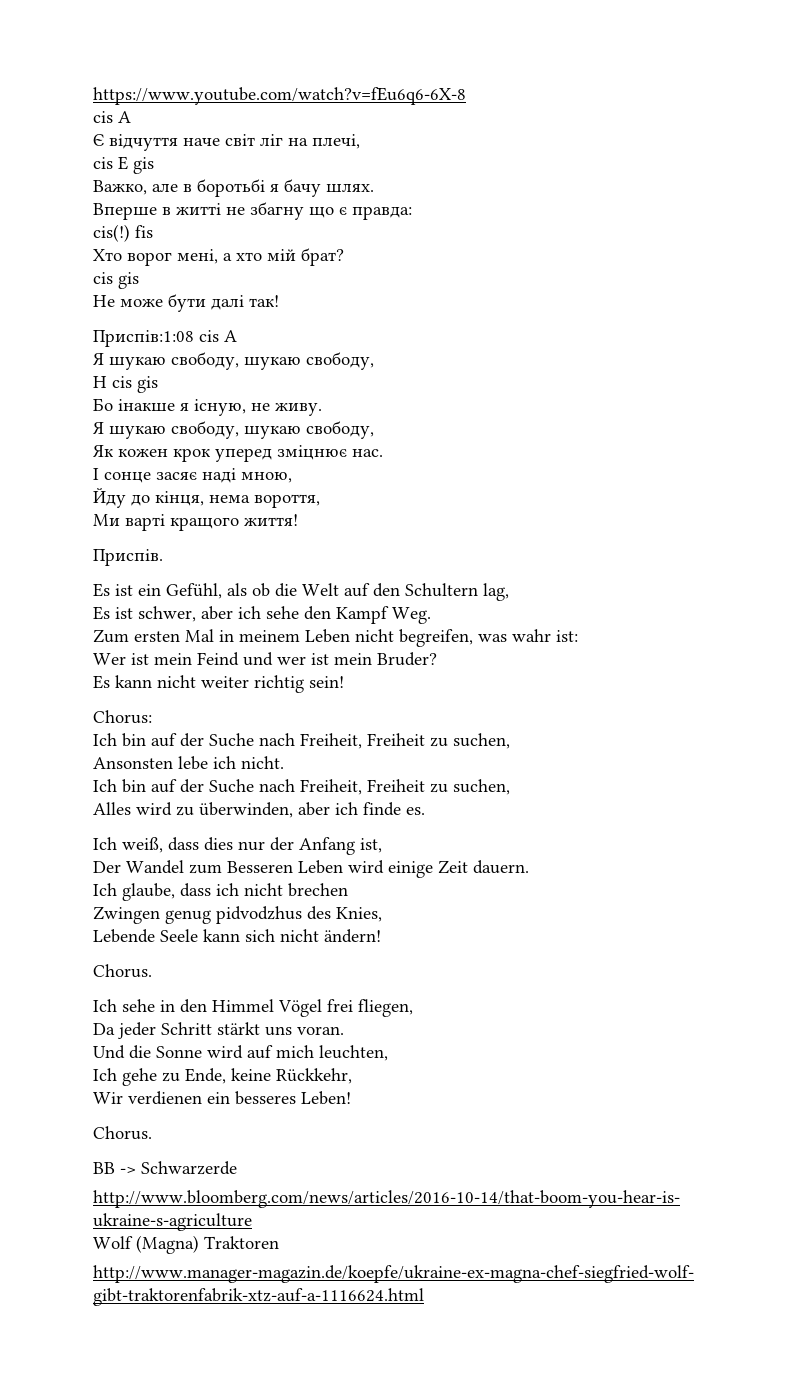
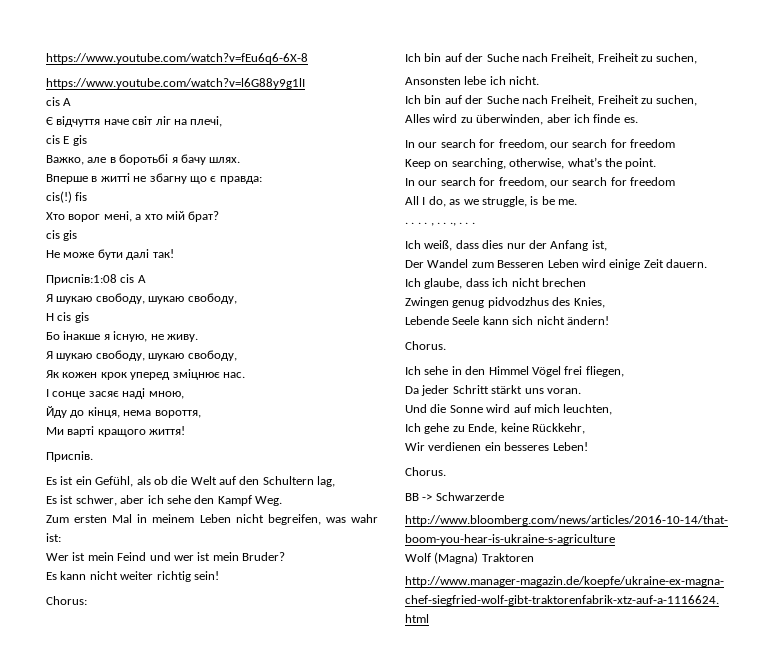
(466, 96) none -> [46,78,305,89] // https://www.youtube.com/watch?v=l6G88y9g1lI
(425, 811) none -> [405,139,675,150] [405,157,657,169] [405,177,675,188] [405,196,577,207] [405,222,475,226] // In our search for freedom, our search for freedom // Keep on searching, otherwise, what’s the point. // In our search for freedom, our search for freedom // All I do, as we struggle, is be me. // . . . . , . . ., . . .

